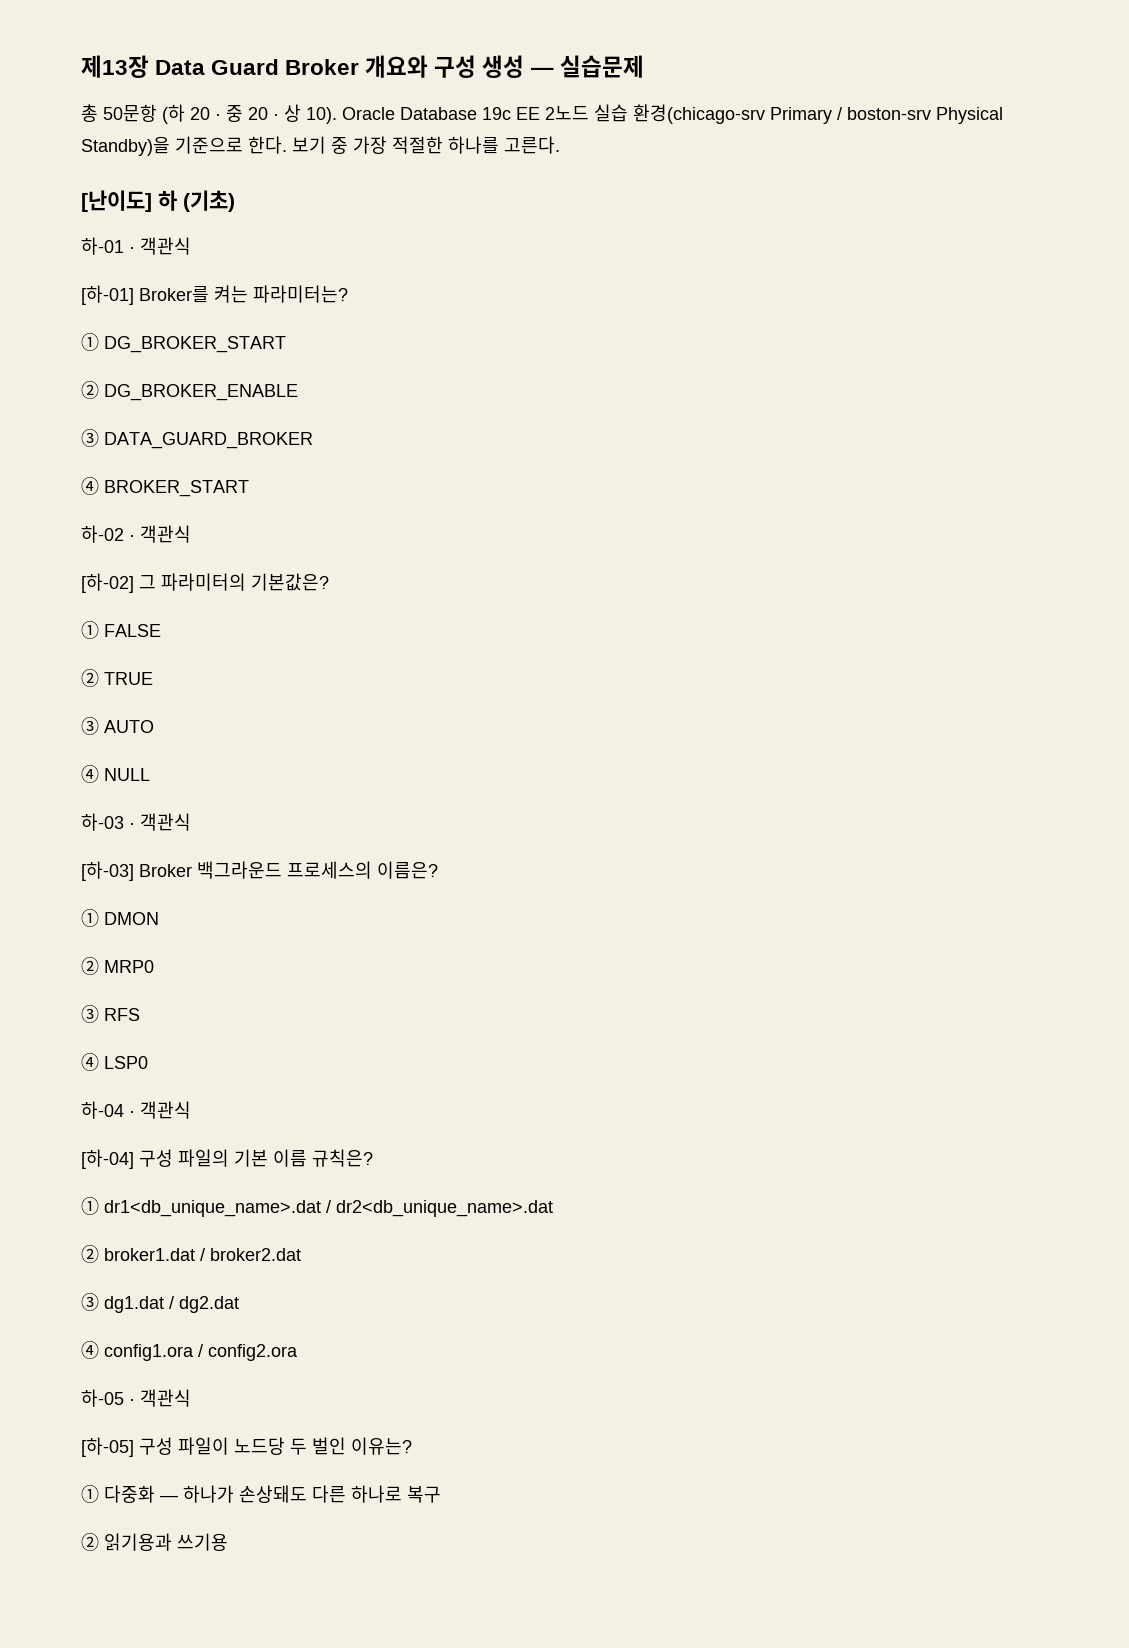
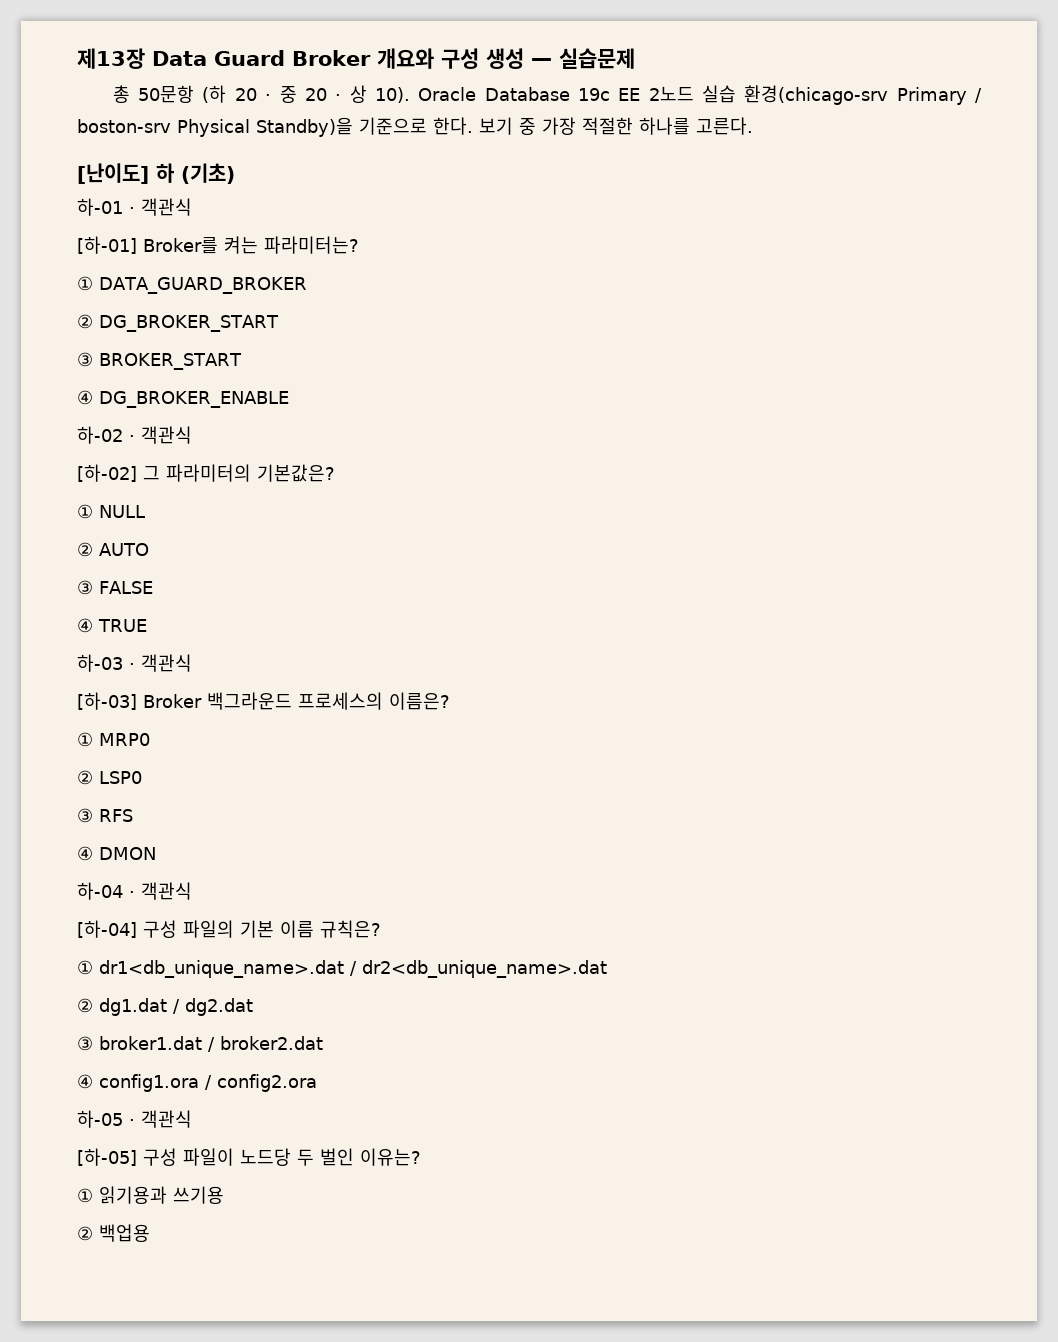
(99, 342) none -> [99,277,307,294] [77,314,93,329] DATA_GUARD_BROKER // ②
[81,381,298,401] [81,429,313,449] [81,477,249,497] // ② DG_BROKER_ENABLE // ③ DATA_GUARD_BROKER // ④ BROKER_START -> [77,352,242,370] [77,390,289,408] // ③ BROKER_START // ④ DG_BROKER_ENABLE
(99, 630) none -> [99,505,145,518] [77,542,149,557] [77,580,93,595] NULL // ② AUTO // ③
[81,669,99,687] ② -> [77,618,93,633] ④
[81,717,154,735] [81,765,150,783] // ③ AUTO // ④ NULL -> (147, 625) none
[104,912,159,925] [81,957,154,975] DMON // ② MRP0 -> [99,733,150,746] [77,770,142,785] MRP0 // ② LSP0
[104,1056,148,1069] LSP0 -> [99,847,156,860] DMON
(99, 1254) none -> [99,998,253,1016] [77,1036,93,1051] dg1.dat / dg2.dat // ③
[81,1293,239,1313] // ③ dg1.dat / dg2.dat -> (323, 1043) none
[104,1485,441,1503] [81,1533,228,1551] 다중화 — 하나가 손상돼도 다른 하나로 복구 // ② 읽기용과 쓰기용 -> [99,1186,224,1204] [77,1224,150,1242] 읽기용과 쓰기용 // ② 백업용

